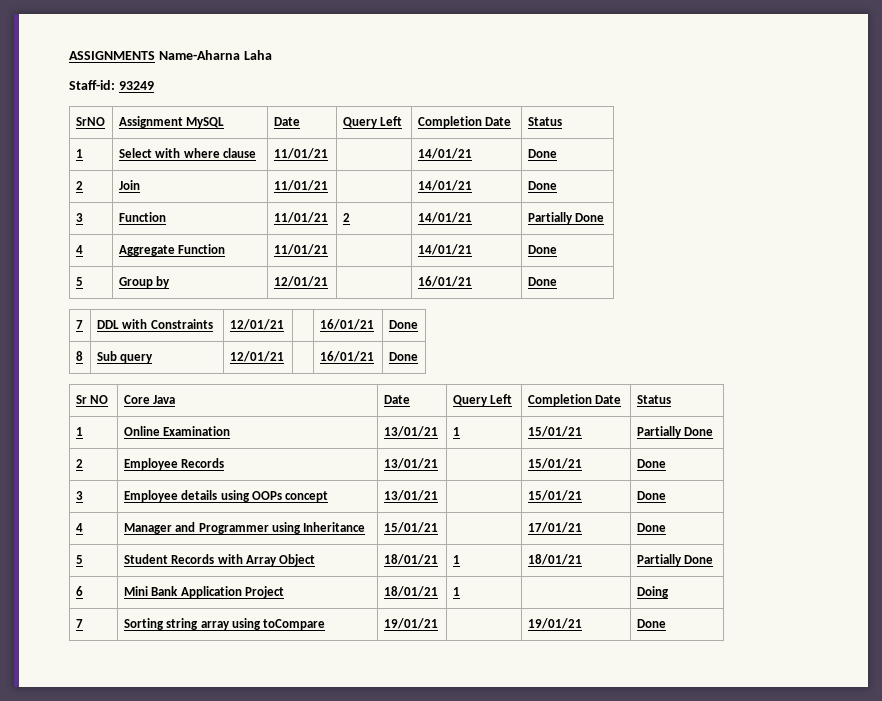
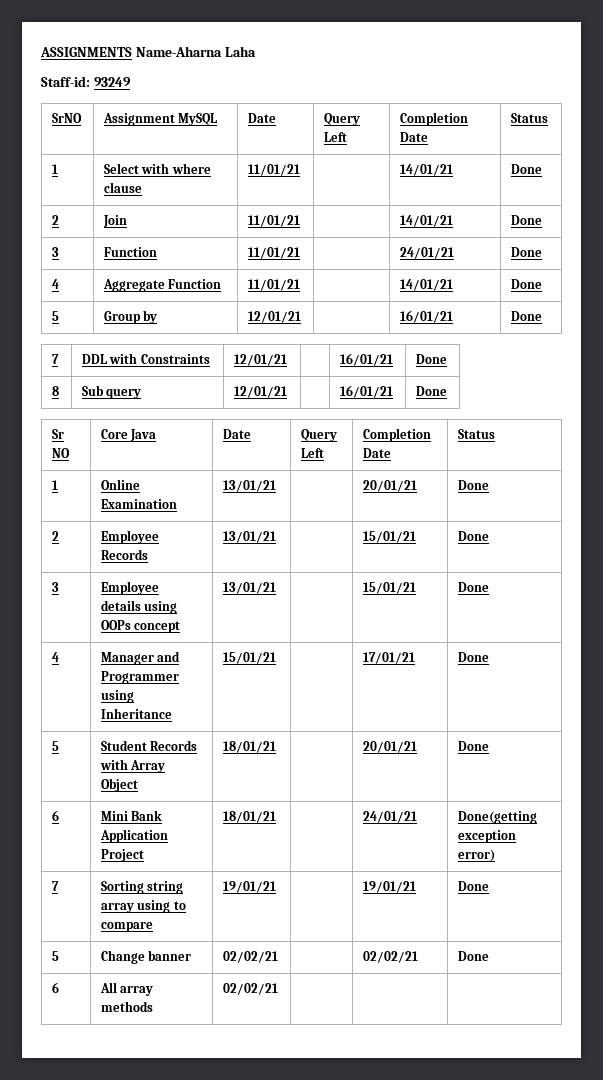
[342,213,350,222] [417,212,472,223] [527,212,573,224] 2 | 14/01/21 | Partially -> [400,247,455,259] | 24/01/21 |
[452,427,460,436] [527,426,582,437] [636,426,682,438] 1 | 15/01/21 | Partially -> [363,480,418,492] | 20/01/21 |
[452,555,460,564] [527,554,582,565] [636,554,682,566] 1 | 18/01/21 | Partially -> [363,741,418,753] | 20/01/21 |
[452,587,460,596] [636,586,669,598] 1 | | Doing -> [363,811,418,823] [458,811,538,824] [458,830,517,843] [458,849,496,862] | 24/01/21 | Done(getting exception error)
[263,619,326,630] toCompare -> [173,901,186,910] [101,922,154,932] to compare
(666, 623) none -> [52,951,60,961] [101,950,192,964] [223,951,279,963] [363,951,419,963] [458,951,490,961] [52,982,60,993] [100,982,154,996] [101,1001,154,1012] [223,983,279,995] // 5 | Change banner | 02/02/21 | | 02/02/21 | Done // 6 | All array methods | 02/02/21 | | |

